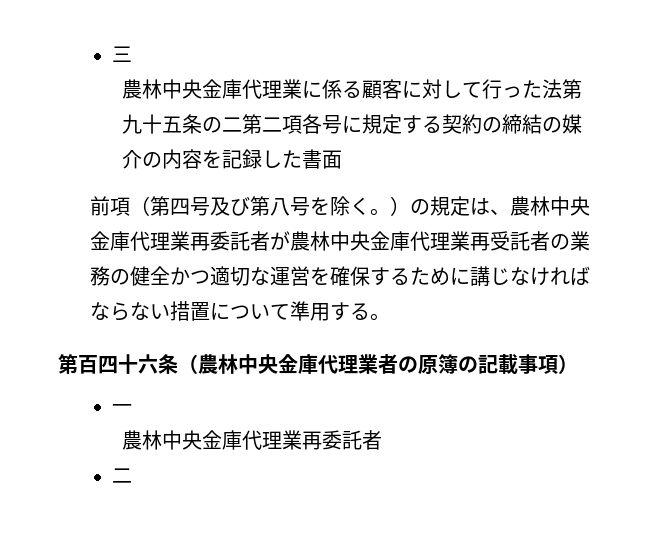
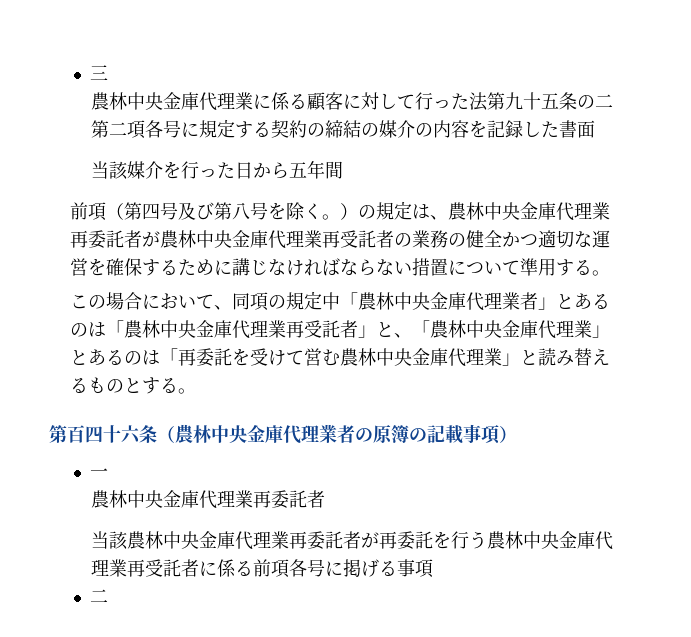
(342, 159) none -> [91,160,344,180] // 当該媒介を行った日から五年間
(390, 317) none -> [70,291,611,311] [70,320,611,339] [70,348,611,367] [70,377,197,394] // この場合において、同項の規定中「農林中央金庫代理業者」とあるのは「農林中央金庫代理業再受託者」と、「農林中央金庫代理業」とあるのは「再委託を受けて営む農林中央金庫代理業」と読み替えるものとする。
(382, 440) none -> [91,531,614,550] [91,559,434,578] // 当該農林中央金庫代理業再委託者が再委託を行う農林中央金庫代理業再受託者に係る前項各号に掲げる事項

